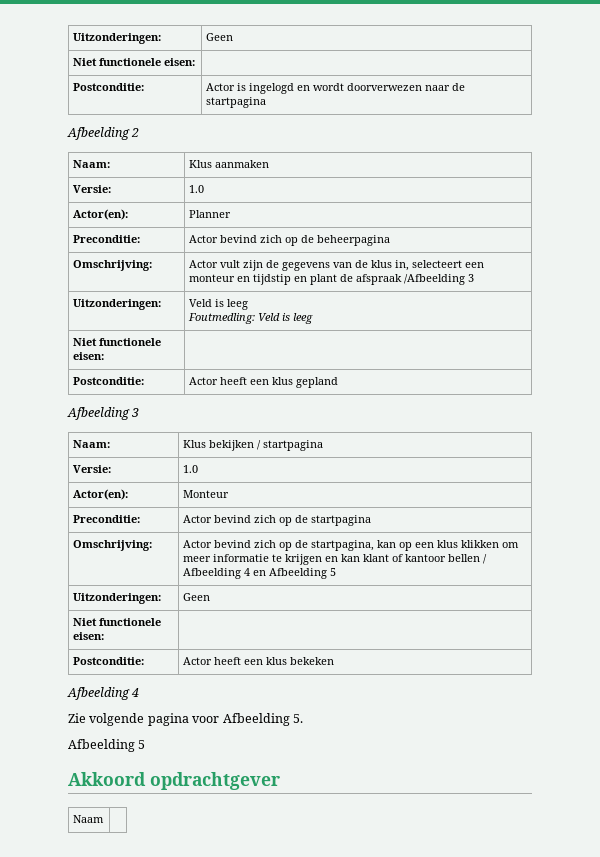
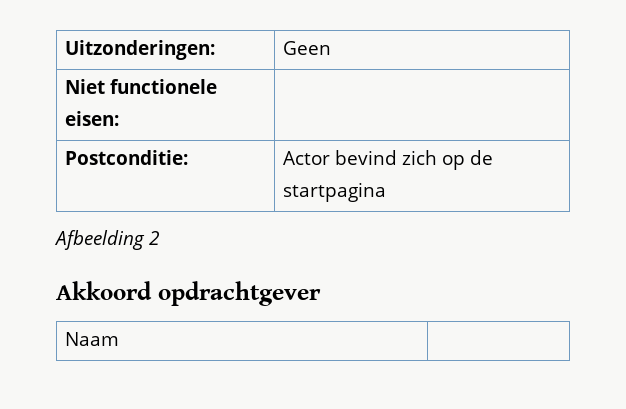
[73,33,162,44] [206,33,234,41] [73,58,196,66] [73,83,145,91] [206,83,466,94] [206,97,267,108] [67,127,140,140] [73,160,111,168] [189,160,270,168] [73,185,112,193] [189,185,205,193] [73,209,129,220] [189,210,232,218] [73,235,141,243] [189,235,391,246] [73,260,153,271] [189,260,485,271] [189,274,475,285] [73,299,162,310] [189,299,249,310] [188,313,314,324] [73,338,162,346] [73,352,105,360] [73,377,145,385] [189,377,339,388] [67,407,140,420] [73,440,111,448] [183,440,324,451] [73,465,112,473] [183,465,199,473] [73,489,129,500] [183,490,230,498] [73,515,141,523] [183,515,372,526] [73,540,153,551] [183,540,520,551] [183,554,488,565] [183,568,337,579] [73,593,162,604] [183,593,211,601] [73,618,162,626] [73,632,105,640] [73,657,145,665] [183,657,335,665] [67,687,140,700] [68,713,303,726] [68,739,146,752] Uitzonderingen: | Geen // Niet functionele eisen: | // Postconditie: | Actor is ingelogd en wordt doorverwezen naar de startpagina // Afbeelding 2 // Naam: | Klus aanmaken // Versie: | 1.0 // Actor(en): | Planner // Preconditie: | Actor bevind zich op de beheerpagina // Omschrijving: | Actor vult zijn de gegevens van de klus in, selecteert een monteur en tijdstip en plant de afspraak /Afbeelding 3 // Uitzonderingen: | Veld is leeg // Foutmedling: Veld is leeg // Niet functionele eisen: | // Postconditie: | Actor heeft een klus gepland // Afbeelding 3 // Naam: | Klus bekijken / startpagina // Versie: | 1.0 // Actor(en): | Monteur // Preconditie: | Actor bevind zich op de startpagina // Omschrijving: | Actor bevind zich op de startpagina, kan op een klus klikken om meer informatie te krijgen en kan klant of kantoor bellen / Afbeelding 4 en Afbeelding 5 // Uitzonderingen: | Geen // Niet functionele eisen: | // Postconditie: | Actor heeft een klus bekeken // Afbeelding 4 // Zie volgende pagina voor Afbeelding 5. // Afbeelding 5 -> [65,40,216,60] [283,41,332,55] [65,79,218,94] [65,111,120,126] [65,150,189,165] [283,150,494,170] [283,182,387,202] [54,230,160,250] Uitzonderingen: | Geen // Niet functionele eisen: | // Postconditie: | Actor bevind zich op de startpagina // Afbeelding 2

